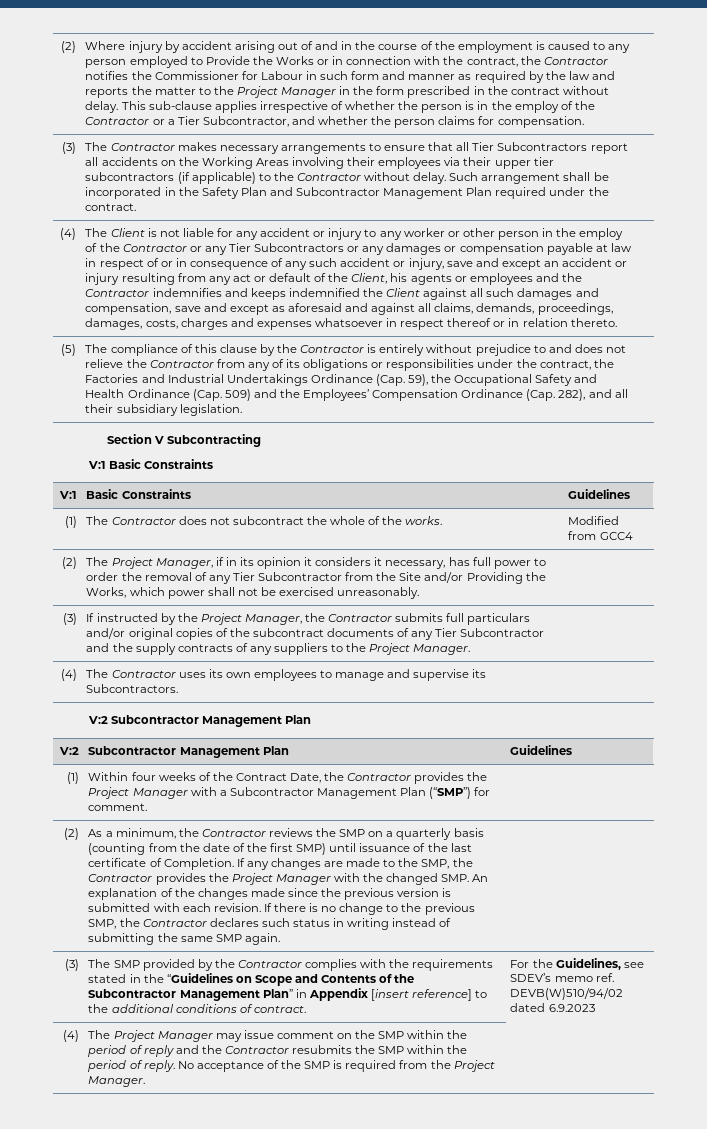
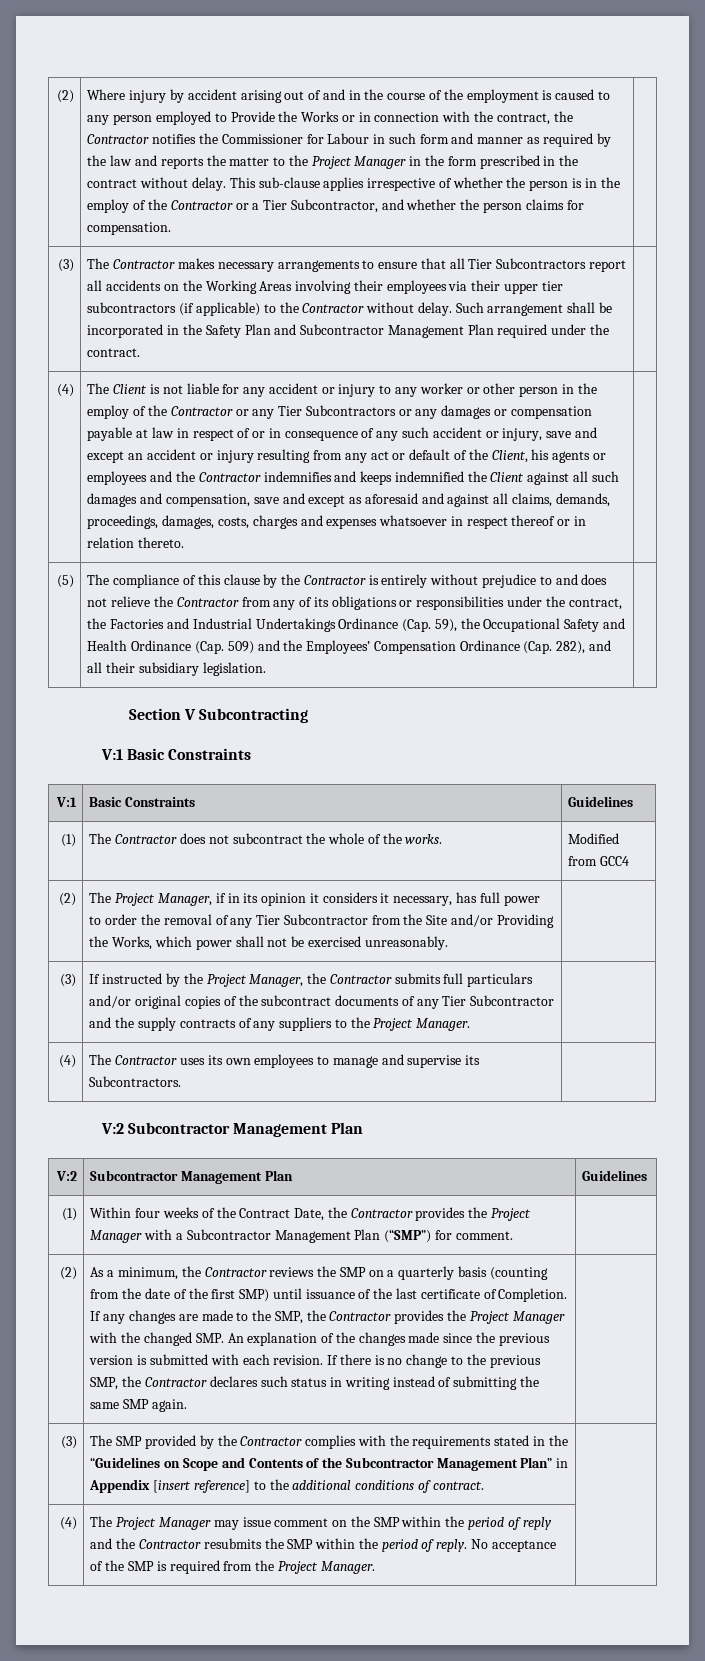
[510,958,644,970] [510,973,614,982] [510,988,624,1000] [510,1003,595,1012] For the Guidelines, see SDEV’s memo ref. DEVB(W)510/94/02 dated 6.9.2023 -> (484, 1485) none

